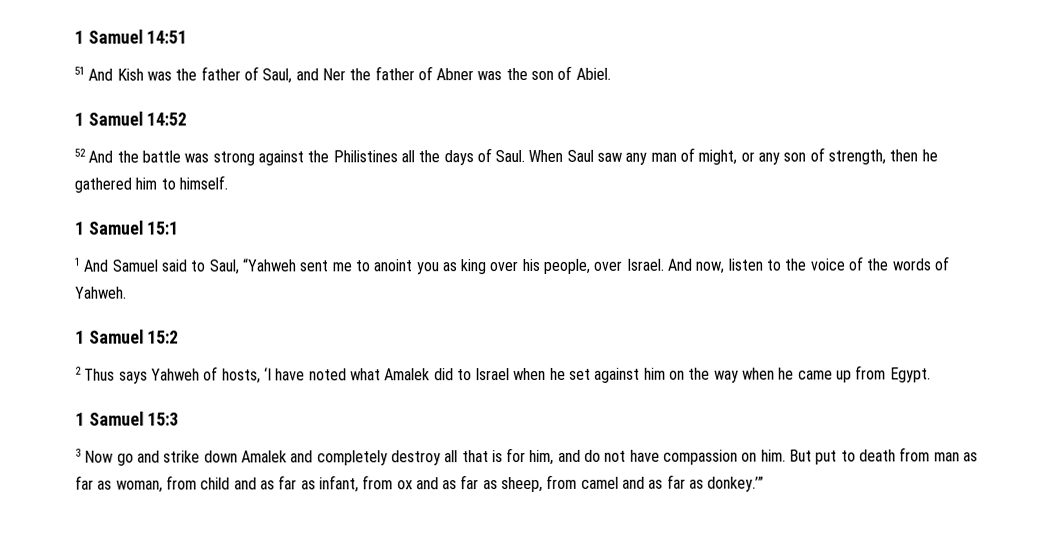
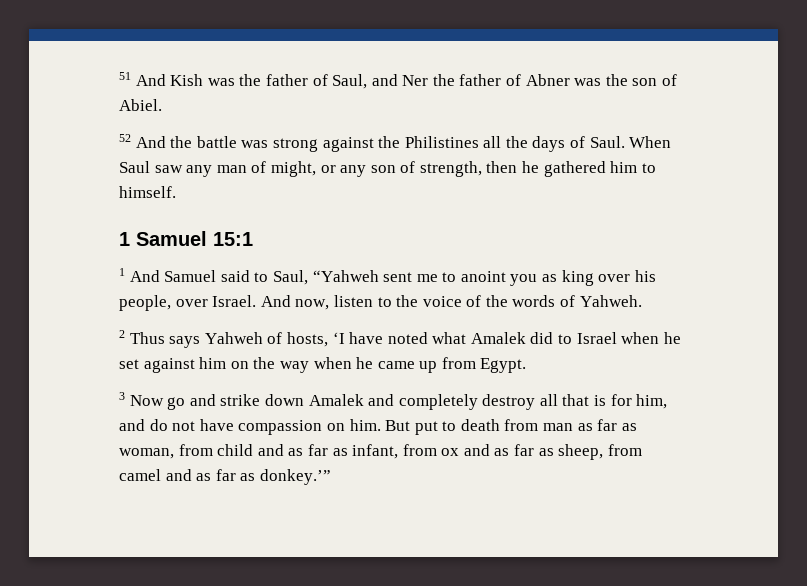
[74,29,188,44] 1 Samuel 14:51 // -> (119, 76) none
[74,111,188,126] // 1 Samuel 14:52 -> (162, 105) none
[75,329,180,344] // 1 Samuel 15:2 -> (642, 301) none
[75,411,180,426] // 1 Samuel 15:3 -> (527, 365) none

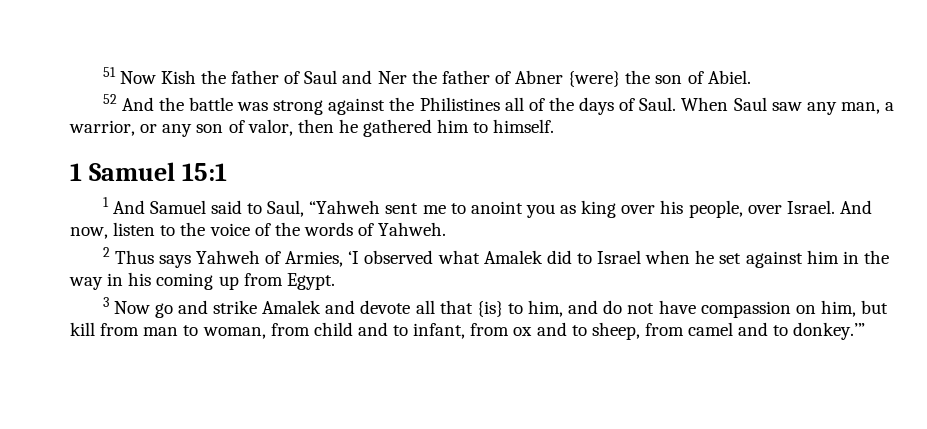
[135,74,368,89] And Kish was the father of Saul, -> [119,70,338,84] Now Kish the father of Saul
[574,78,602,86] was -> [568,71,621,87] {were}
(502, 142) none -> [528,98,545,111] of
[216,161,316,177] man of might, -> [841,102,895,114] [69,120,135,136] man, a warrior,
[419,161,482,177] strength, -> [247,119,293,136] valor,
[286,332,428,347] hosts, ‘I have noted -> [285,250,434,267] Armies, ‘I observed
[230,361,249,369] on -> [842,251,859,264] in
[313,357,415,369] when he came -> [107,272,214,290] in his coming
[264,394,304,406] down -> (258, 307) none
[398,394,632,410] completely destroy all that is for -> [360,300,523,317] devote all that {is} to
[349,419,637,435] him. But put to death from man as far as -> [821,300,889,317] [70,322,199,336] him, but kill from man to
[288,444,348,456] as far as -> [393,325,409,336] to
[494,444,554,456] as far as -> [571,325,587,336] to
[196,469,256,481] as far as -> [773,325,789,336] to

